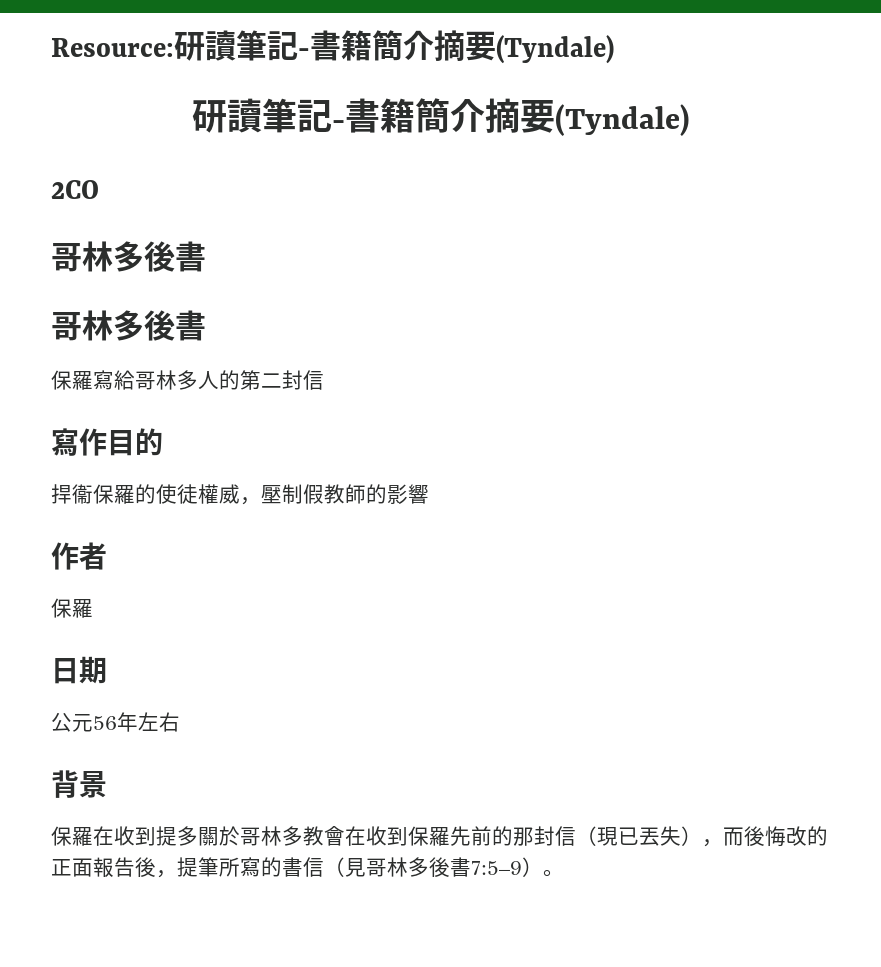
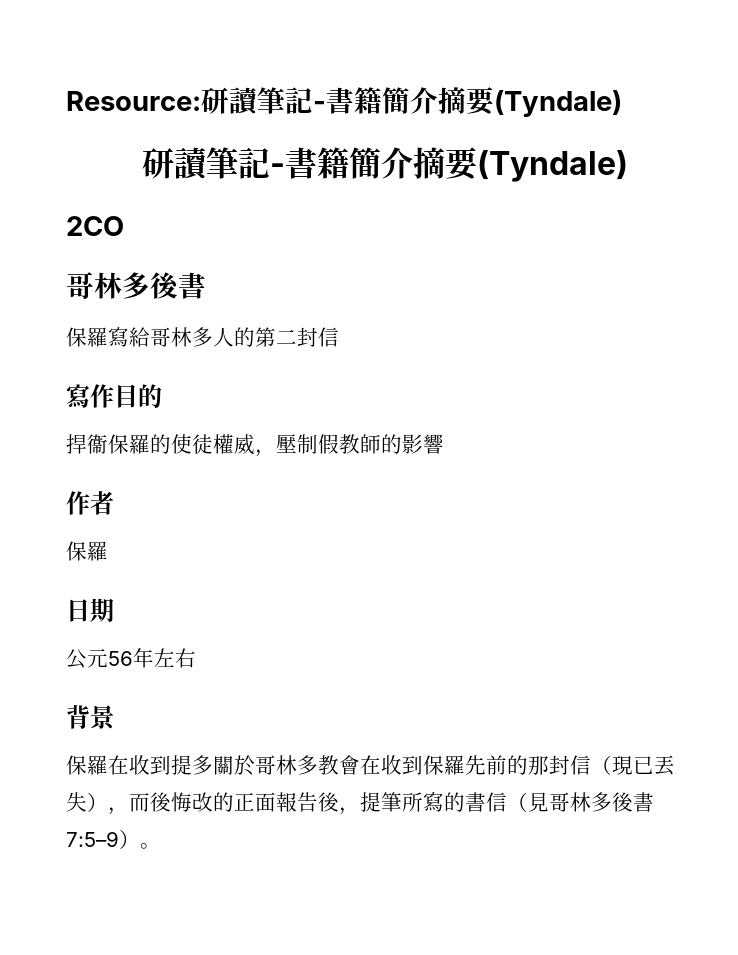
[51,310,206,341] // 哥林多後書 -> (206, 285) none

